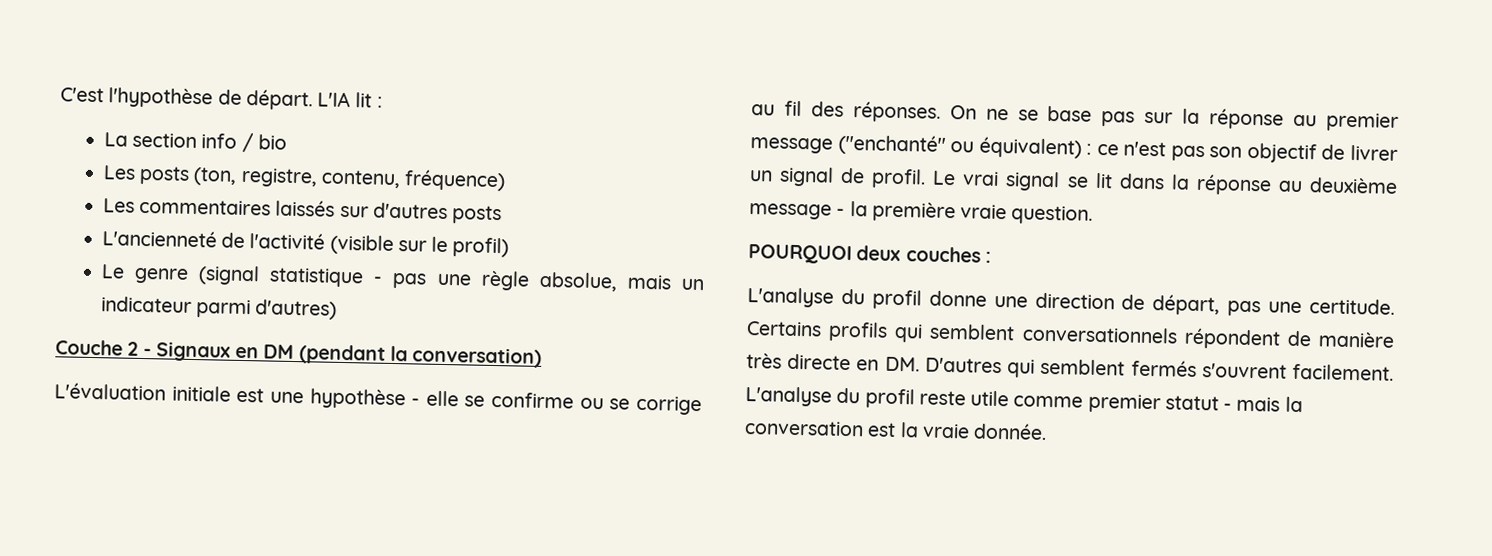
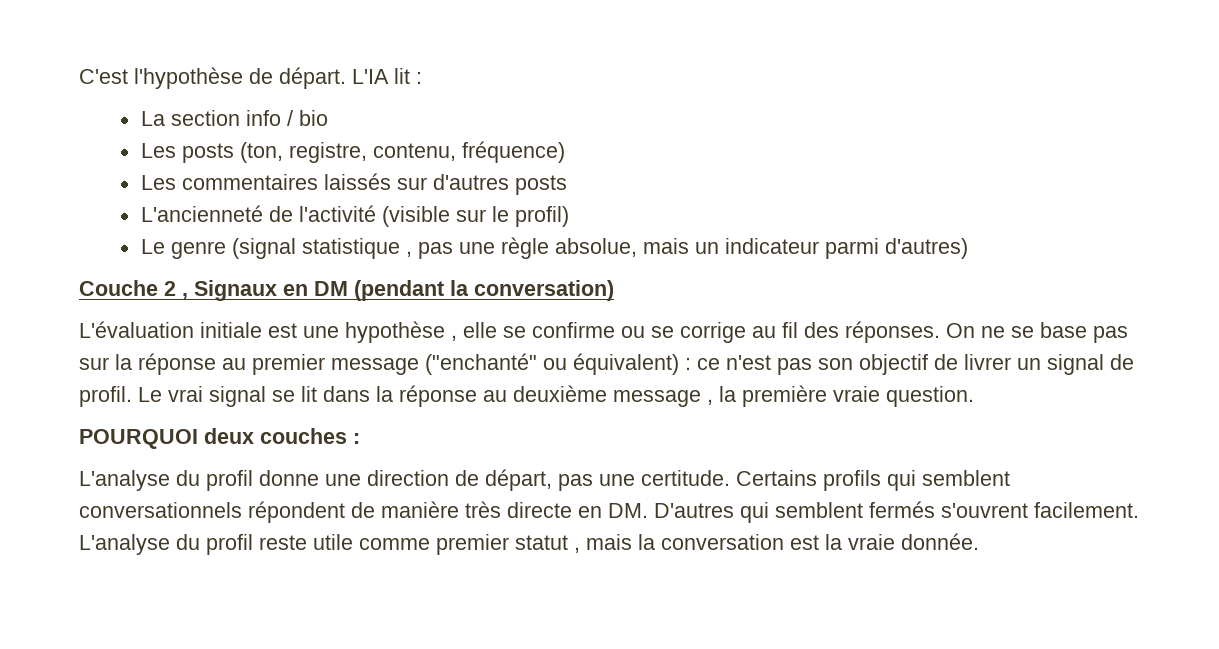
[373,276,383,284] - -> [405,251,412,257] ,
[142,348,152,357] - -> [182,293,188,300] ,
[411,398,421,406] - -> [451,335,457,341] ,
[836,208,846,216] - -> [707,399,713,405] ,
[1223,403,1233,411] - -> [574,547,580,553] ,

